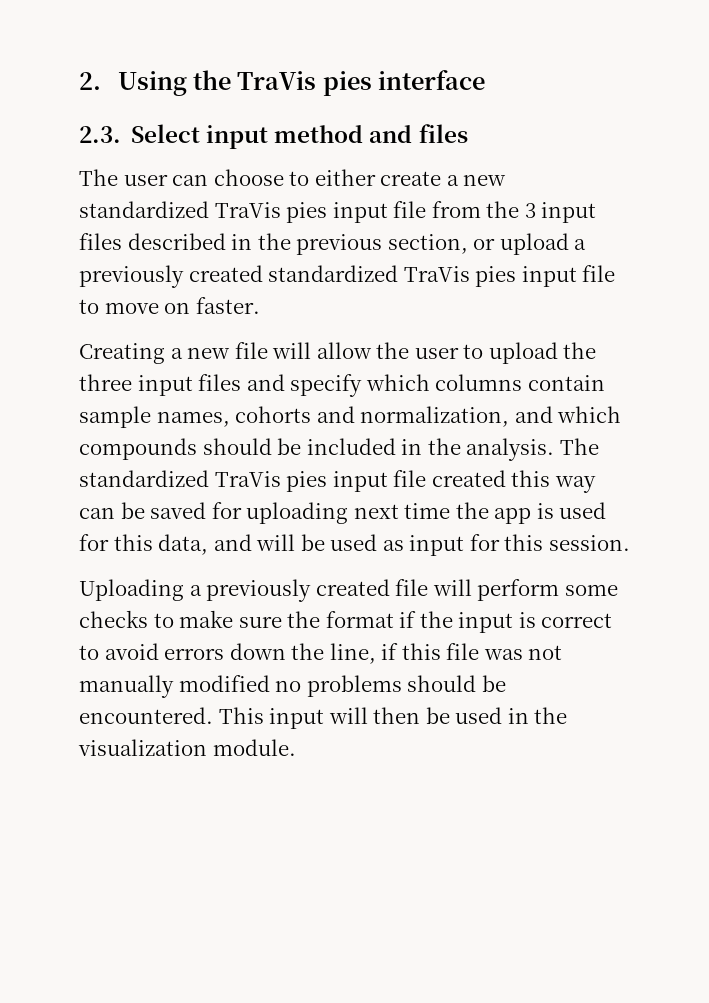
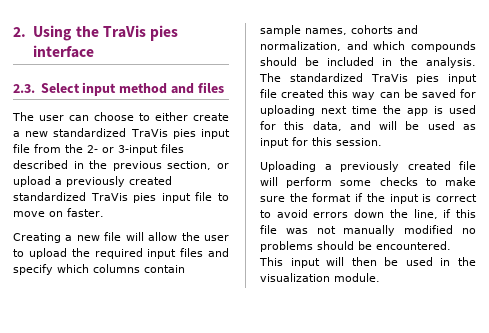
[524,202,597,223] 3 input -> [87,145,158,155] 2- or 3-input
[79,374,132,391] three -> [94,248,143,259] required

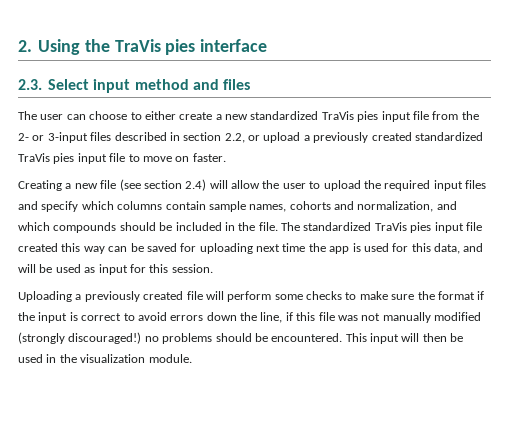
[89,160,212,171] the previous section, -> [183,132,245,143] section 2.2,
(122, 236) none -> [119,179,207,191] (see section 2.4)
[426,57,476,68] analysis. -> [258,222,278,231] file.
(454, 229) none -> [18,332,142,344] (strongly discouraged!)

